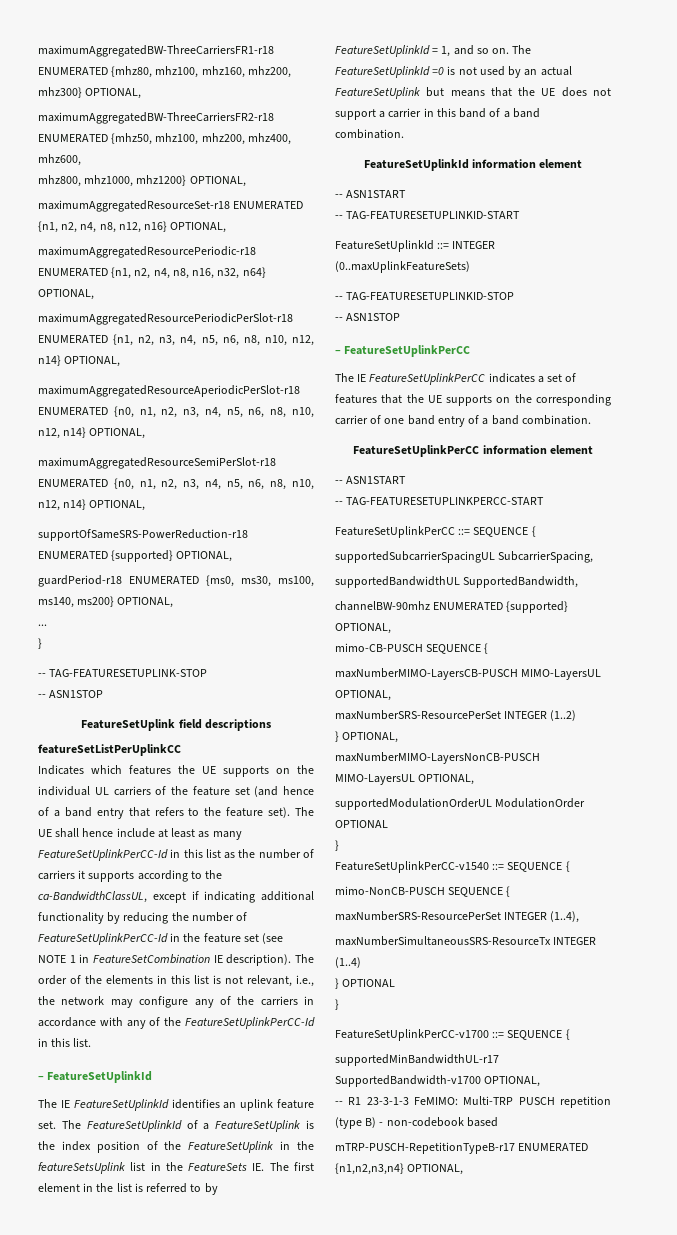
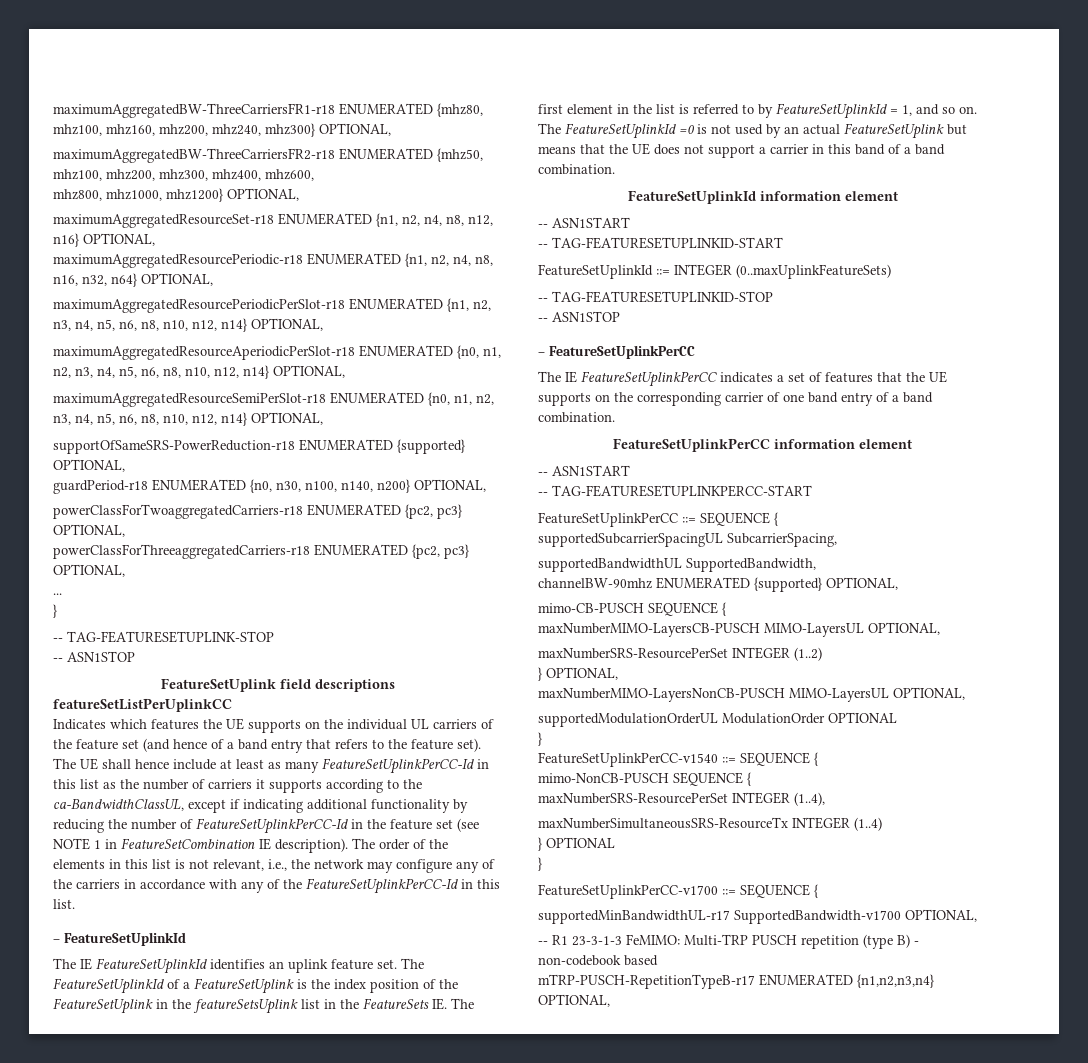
(291, 72) none -> [212,124,261,136] mhz240,
(245, 139) none -> [159,169,208,181] mhz300,
[206,575,314,587] [38,596,115,608] {ms0, ms30, ms100, ms140, ms200} -> [250,479,486,493] [53,504,462,519] [53,524,125,537] [53,544,469,559] {n0, n30, n100, n140, n200} OPTIONAL, // powerClassForTwoaggregatedCarriers-r18 ENUMERATED {pc2, pc3} OPTIONAL, // powerClassForThreeaggregatedCarriers-r18 ENUMERATED {pc2, pc3}

